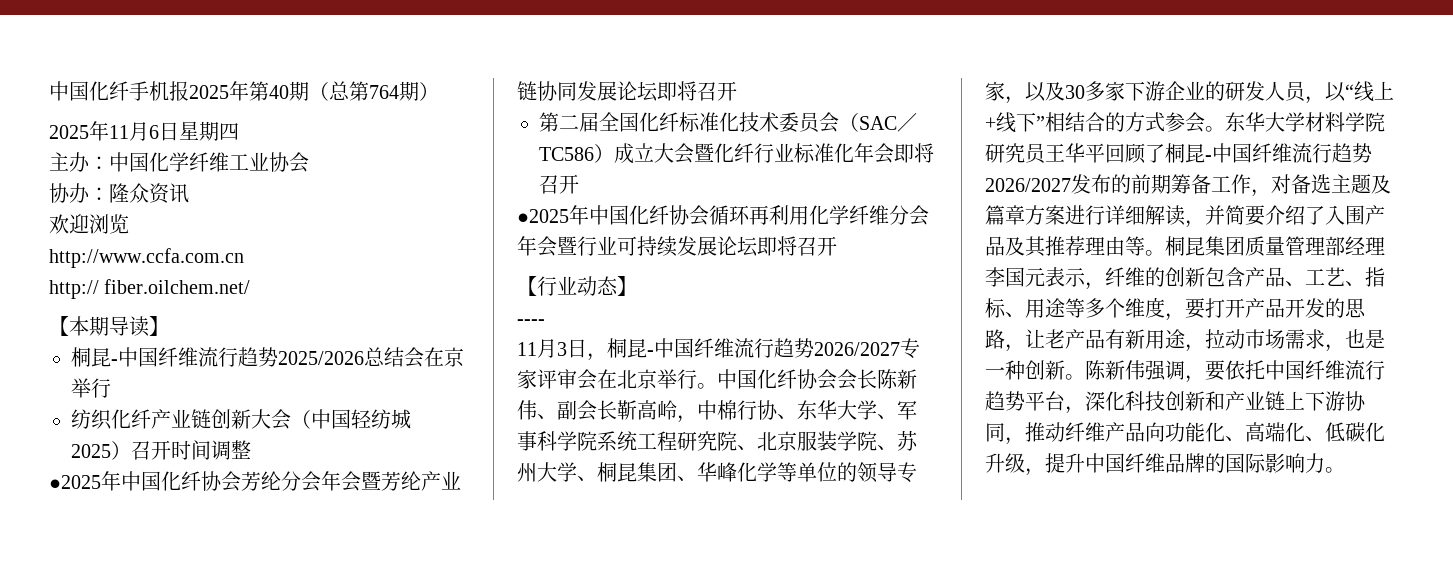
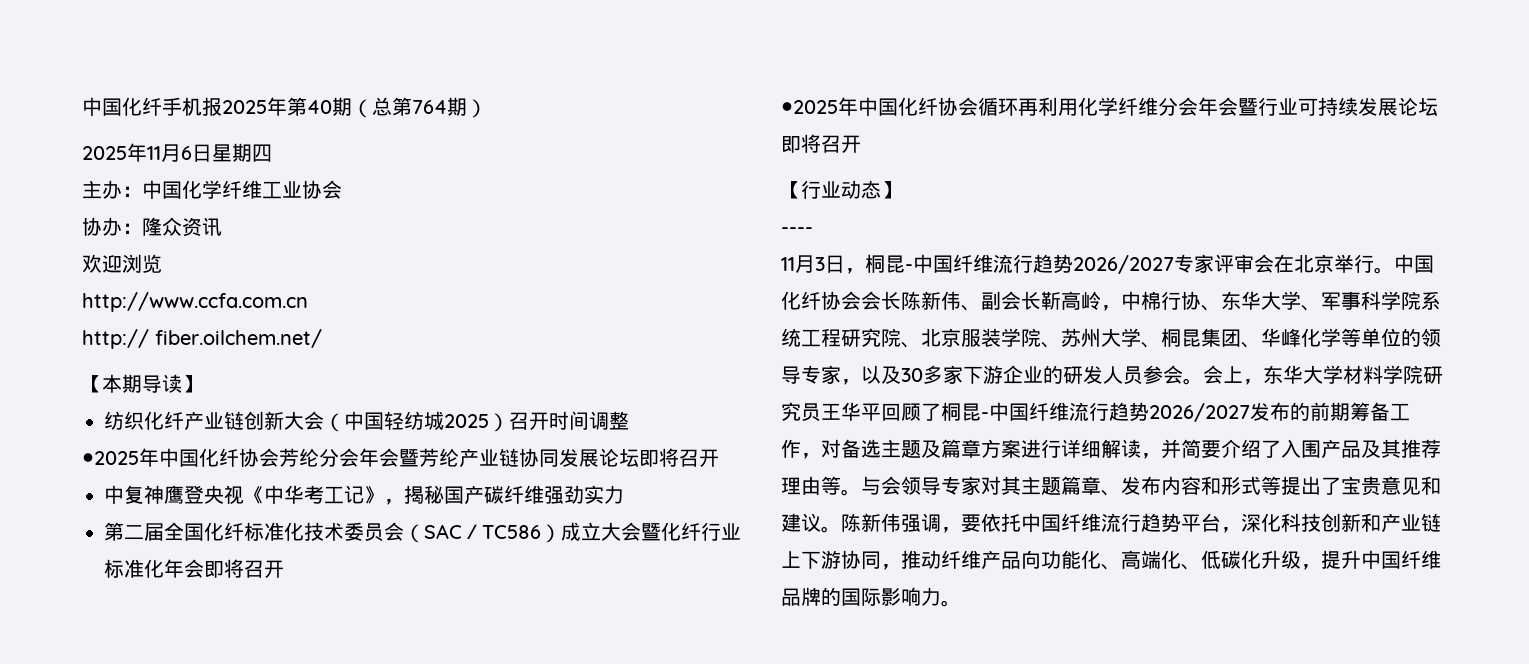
[71,347,464,368] [71,378,111,398] // 桐昆-中国纤维流行趋势2025/2026总结会在京举行 -> (202, 384) none
(737, 91) none -> [104,485,624,505] // 中复神鹰登央视《中华考工记》，揭秘国产碳纤维强劲实力
[1305,81,1394,104] [985,112,1225,133] ，以“线上+线下”相结合的方式参会。 -> [1143,365,1263,385] 参会。会上，
[1165,236,1385,256] [985,267,1385,290] [985,297,1366,321] [985,329,1385,352] [985,360,1065,380] 桐昆集团质量管理部经理李国元表示，纤维的创新包含产品、工艺、指标、用途等多个维度，要打开产品开发的思路，让老产品有新用途，拉动市场需求，也是一种创新 -> [861,476,1441,496] [781,513,821,532] 与会领导专家对其主题篇章、发布内容和形式等提出了宝贵意见和建议

